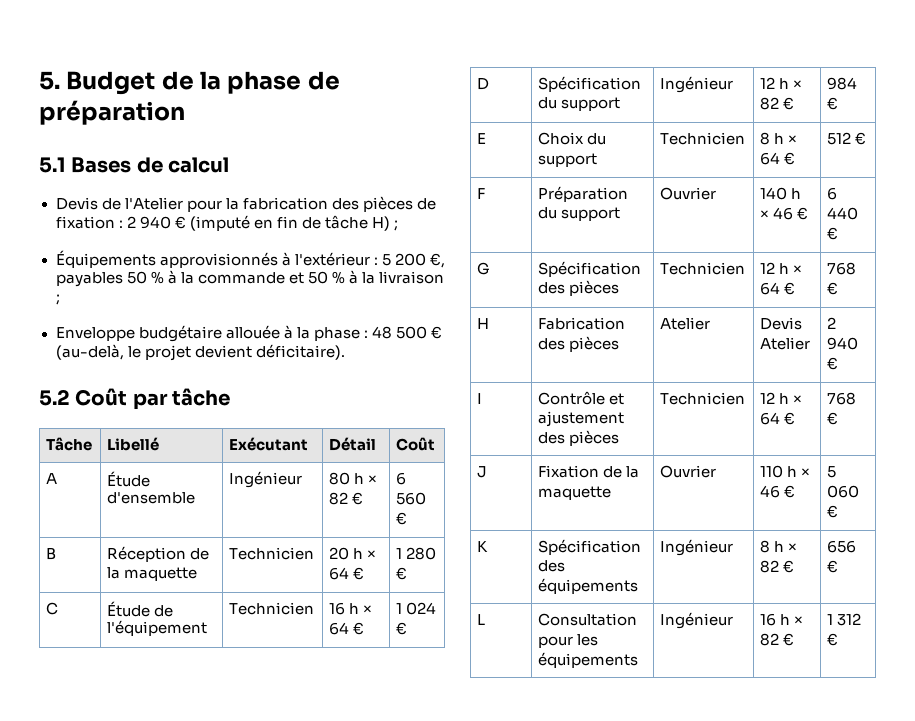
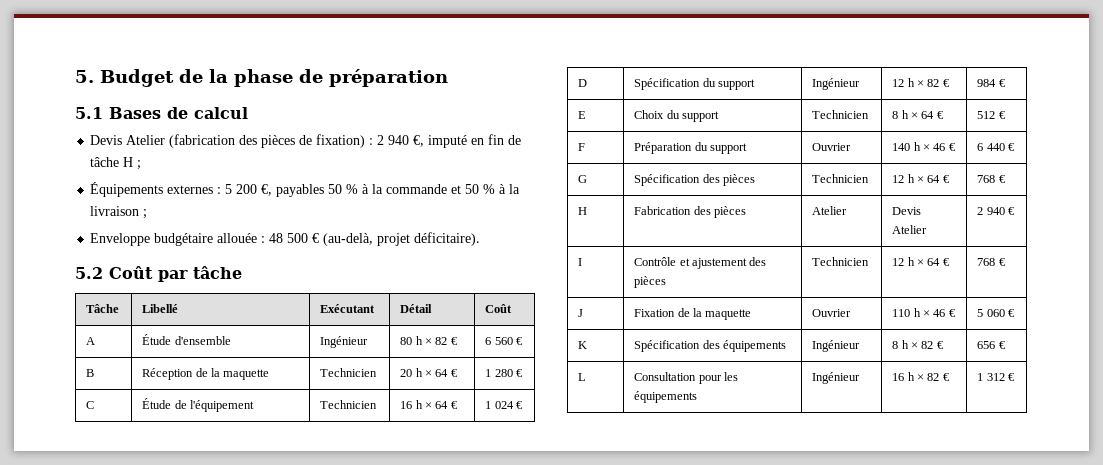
[101,197,328,212] de l'Atelier pour la fabrication -> [126,134,236,148] Atelier (fabrication
[55,216,115,229] fixation -> [316,134,366,148] fixation)
[174,215,250,231] € (imputé -> [413,135,468,148] €, imputé
[372,216,391,231] H) -> [123,157,134,167] H
[159,252,370,268] approvisionnés à l'extérieur -> [167,185,214,194] externes
[283,325,360,341] à la phase -> (258, 238) none
[127,345,252,361] le projet devient -> [377,233,411,246] projet

